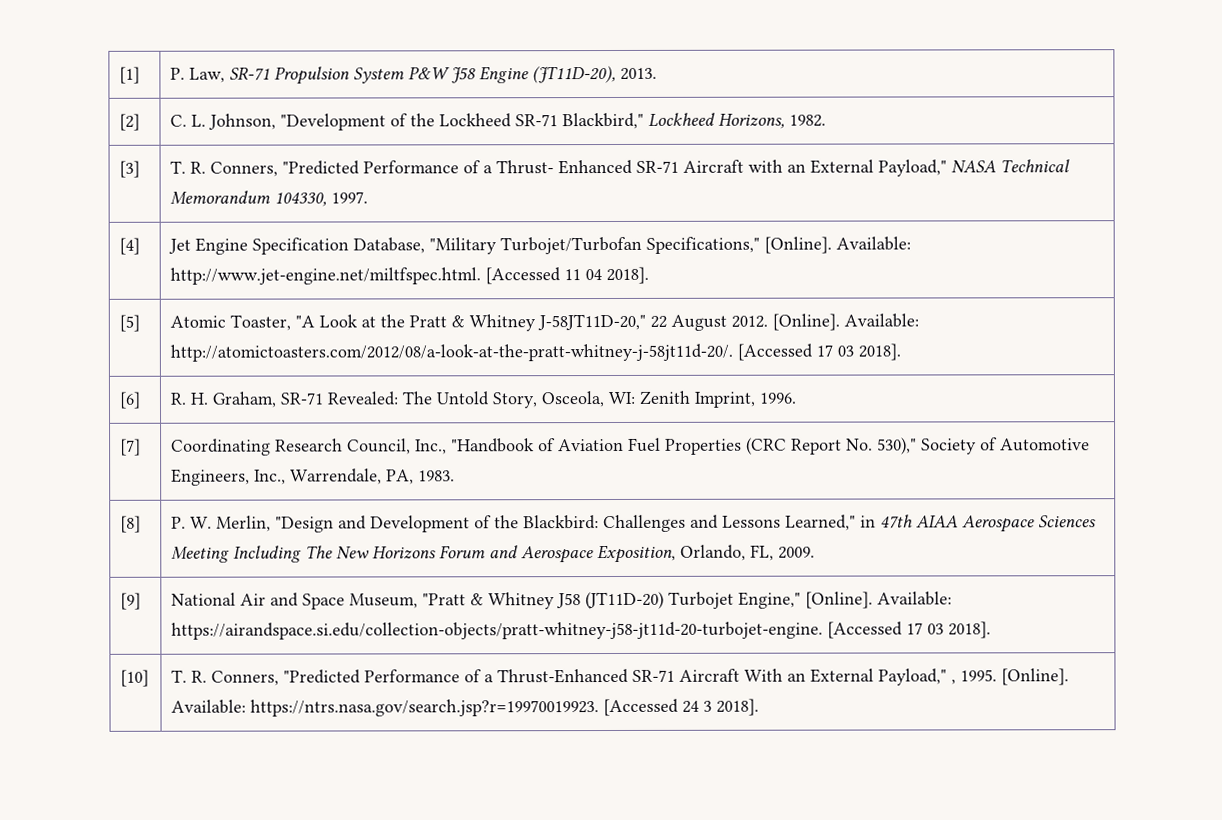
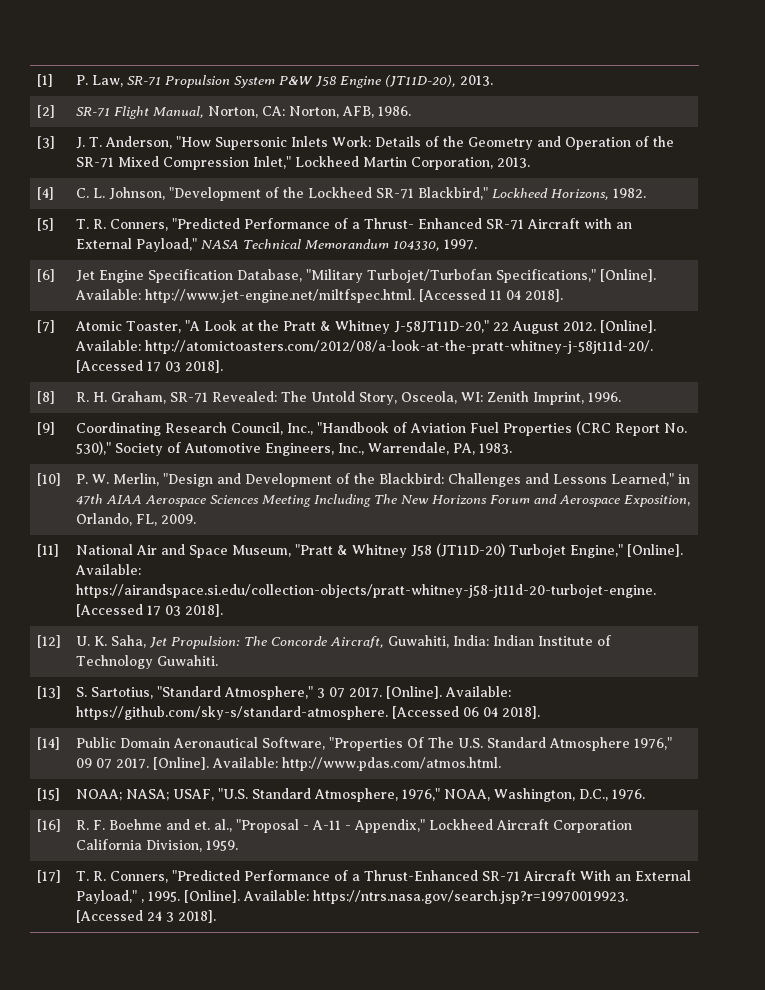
(141, 122) none -> [76,106,412,119] [37,136,56,149] [76,136,675,150] [76,156,531,170] [37,187,55,200] | SR-71 Flight Manual, Norton, CA: Norton, AFB, 1986. // [3] | J. T. Anderson, "How Supersonic Inlets Work: Details of the Geometry and Operation of the SR-71 Mixed Compression Inlet," Lockheed Martin Corporation, 2013. // [4]
[119,160,141,178] [3] -> [37,218,55,231] [5]
[119,237,141,255] [4] -> [37,269,56,282] [6]
[119,314,141,332] [5] -> [37,320,56,333] [7]
[119,391,141,409] [6] -> [37,391,56,404] [8]
[120,438,142,456] [7] -> [37,422,56,435] [9]
[120,515,142,533] [8] -> [37,473,62,486] [10]
[120,592,142,610] [9] -> [37,544,60,557] [11]
[120,669,150,687] [10] -> [37,635,62,648] [76,635,612,649] [76,655,219,669] [37,686,62,699] [76,686,512,700] [76,706,541,720] [37,737,61,750] [76,737,673,751] [76,757,502,771] [37,788,61,801] [76,788,646,802] [37,819,62,832] [76,819,633,833] [76,839,239,852] [37,870,62,883] [12] | U. K. Saha, Jet Propulsion: The Concorde Aircraft, Guwahiti, India: Indian Institute of Technology Guwahiti. // [13] | S. Sartotius, "Standard Atmosphere," 3 07 2017. [Online]. Available: https://github.com/sky-s/standard-atmosphere. [Accessed 06 04 2018]. // [14] | Public Domain Aeronautical Software, "Properties Of The U.S. Standard Atmosphere 1976," 09 07 2017. [Online]. Available: http://www.pdas.com/atmos.html. // [15] | NOAA; NASA; USAF, "U.S. Standard Atmosphere, 1976," NOAA, Washington, D.C., 1976. // [16] | R. F. Boehme and et. al., "Proposal - A-11 - Appendix," Lockheed Aircraft Corporation California Division, 1959. // [17]

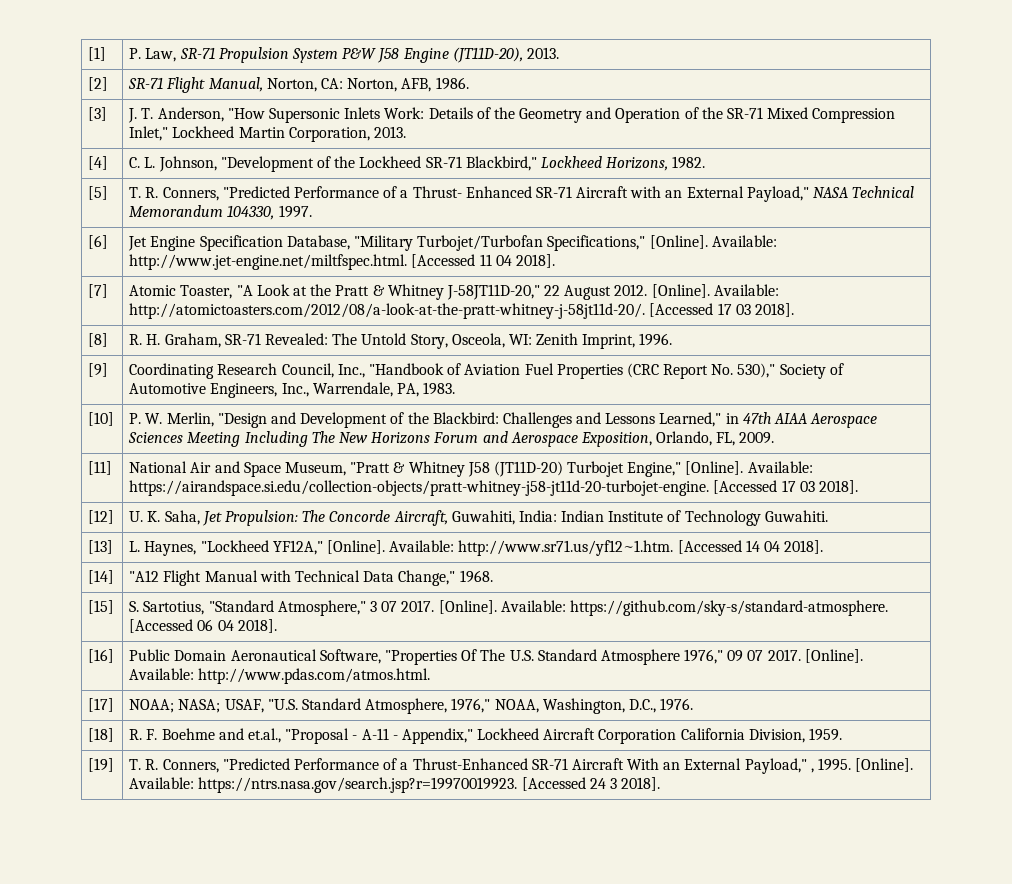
(62, 692) none -> [129,540,824,556] [88,570,115,584] [129,570,493,586] [88,600,115,614] | L. Haynes, "Lockheed YF12A," [Online]. Available: http://www.sr71.us/yf12~1.htm. [Accessed 14 04 2018]. // [14] | "A12 Flight Manual with Technical Data Change," 1968. // [15]
[37,737,61,750] [14] -> [88,649,115,663] [16]
[37,788,61,801] [15] -> [88,698,115,712] [17]
[37,819,62,832] [16] -> [88,728,115,742] [18]
[194,819,233,832] et. al., -> [247,728,281,743] et.al.,
[37,870,62,883] [17] -> [88,758,115,772] [19]

